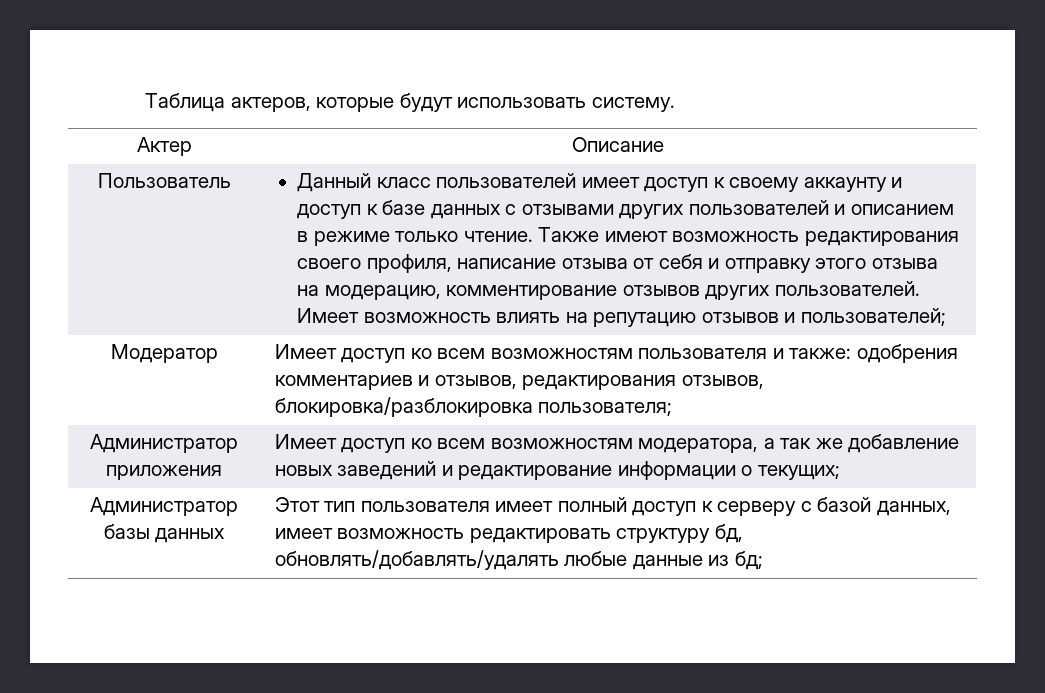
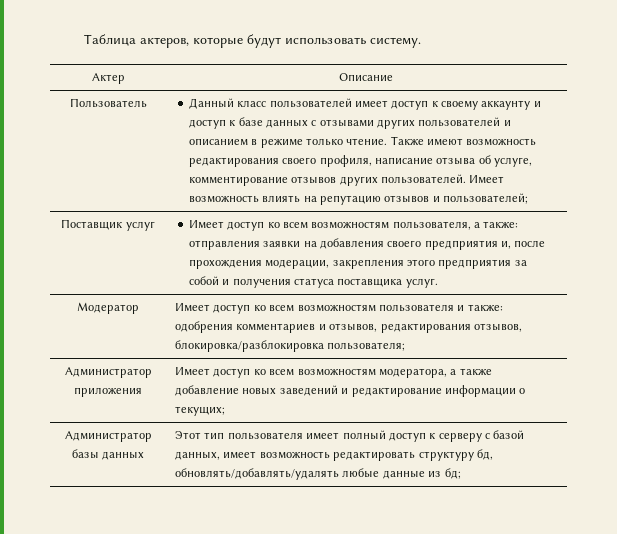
[633,254,938,273] [297,285,441,300] от себя и отправку этого отзыва на модерацию, -> [478,155,533,167] об услуге,
(946, 317) none -> [61,219,155,231] [188,220,519,231] [188,238,546,250] [188,259,527,269] [188,276,438,288] // Поставщик услуг | Имеет доступ ко всем возможностям пользователя, а также: отправления заявки на добавления своего предприятия и, после прохождения модерации, закрепления этого предприятия за собой и получения статуса поставщика услуг.
[780,438,843,449] так же -> [459,368,492,375] также

